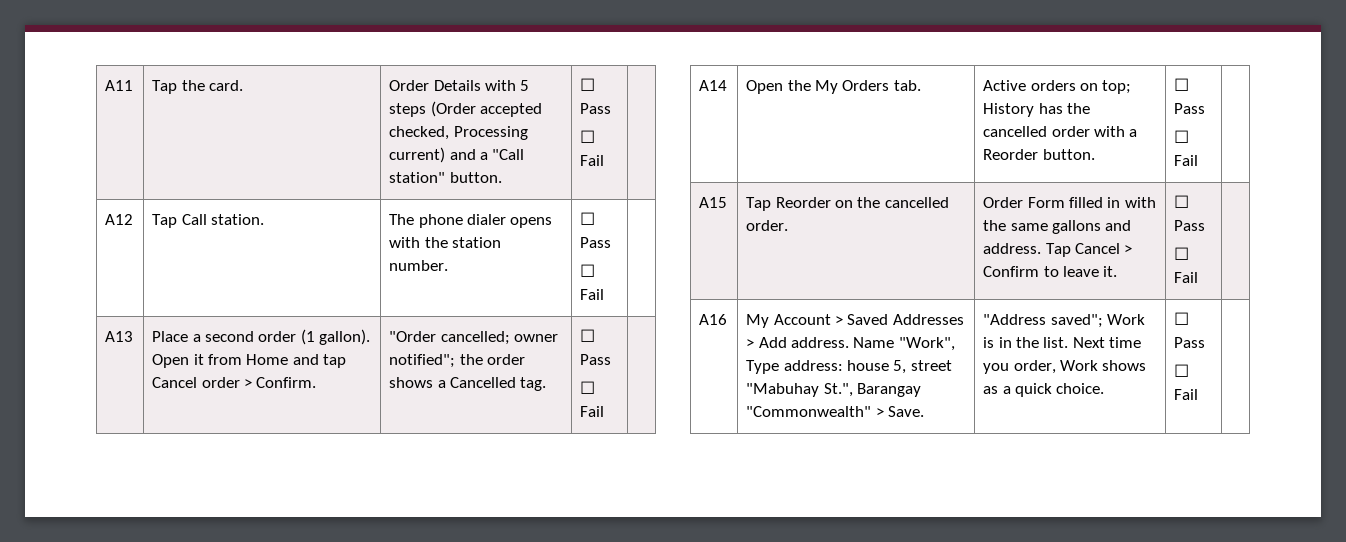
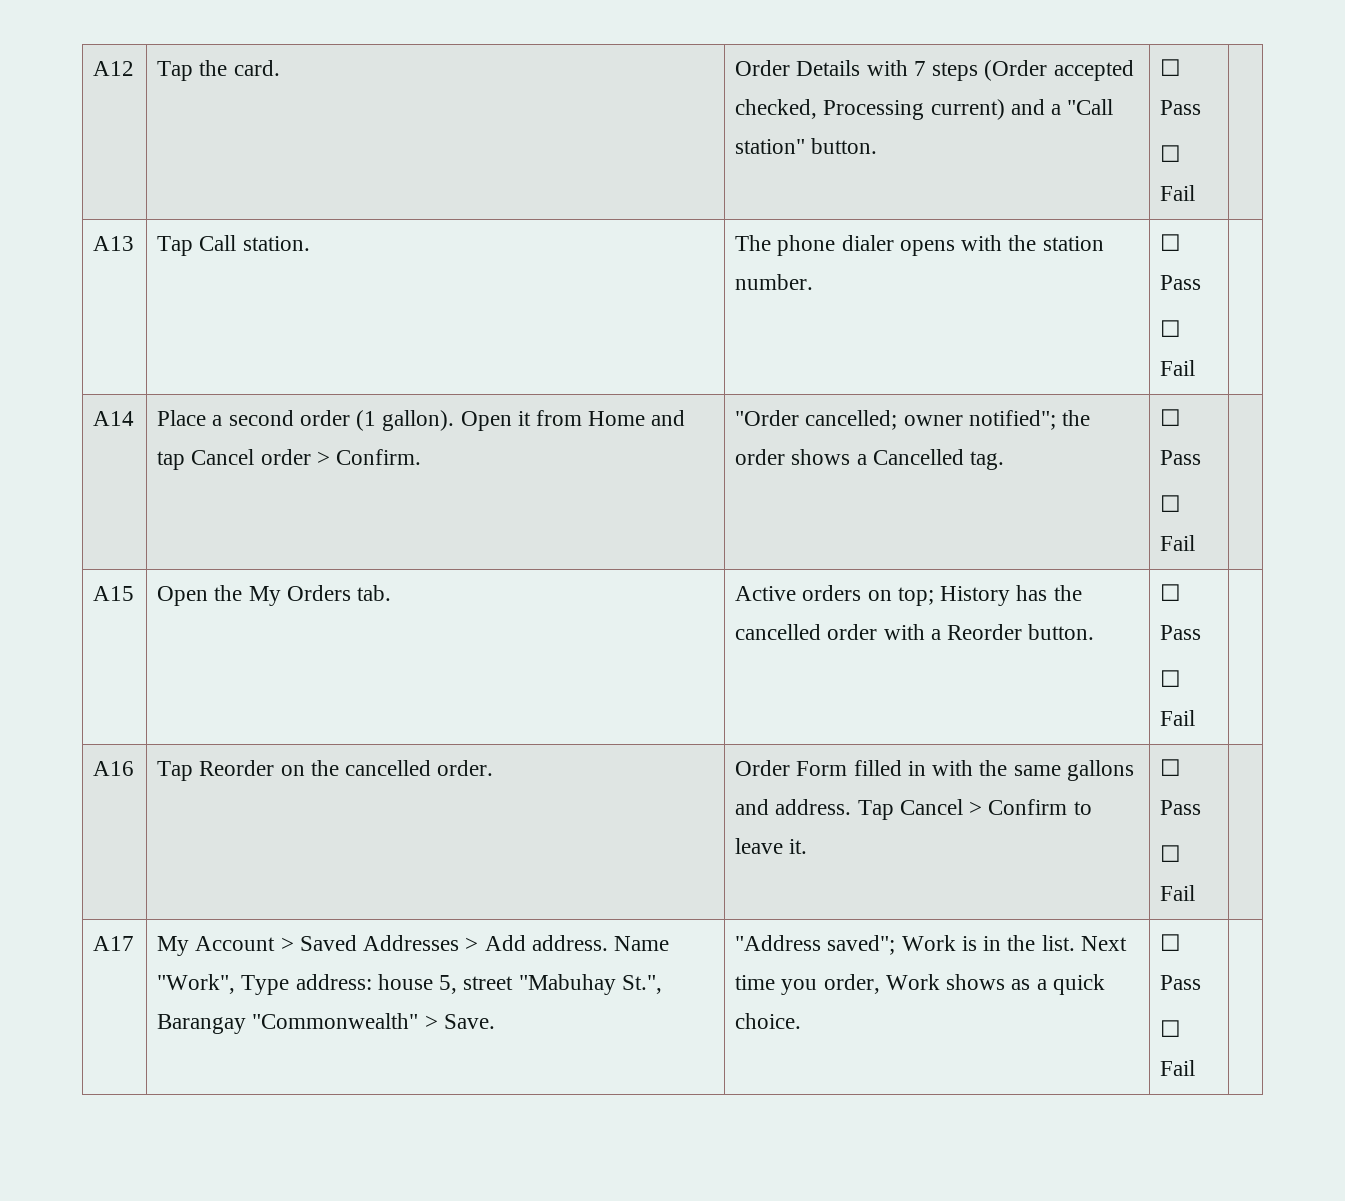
[105,80,134,91] A11 -> [93,61,135,76] A12
[520,80,530,91] 5 -> [913,61,926,76] 7
[105,214,134,225] A12 -> [93,236,135,251] A13
[105,331,134,342] A13 -> [93,411,135,426] A14
[699,80,728,91] A14 -> [93,586,135,601] A15
[699,197,728,208] A15 -> [93,761,135,776] A16
[699,314,728,325] A16 -> [93,936,135,951] A17

